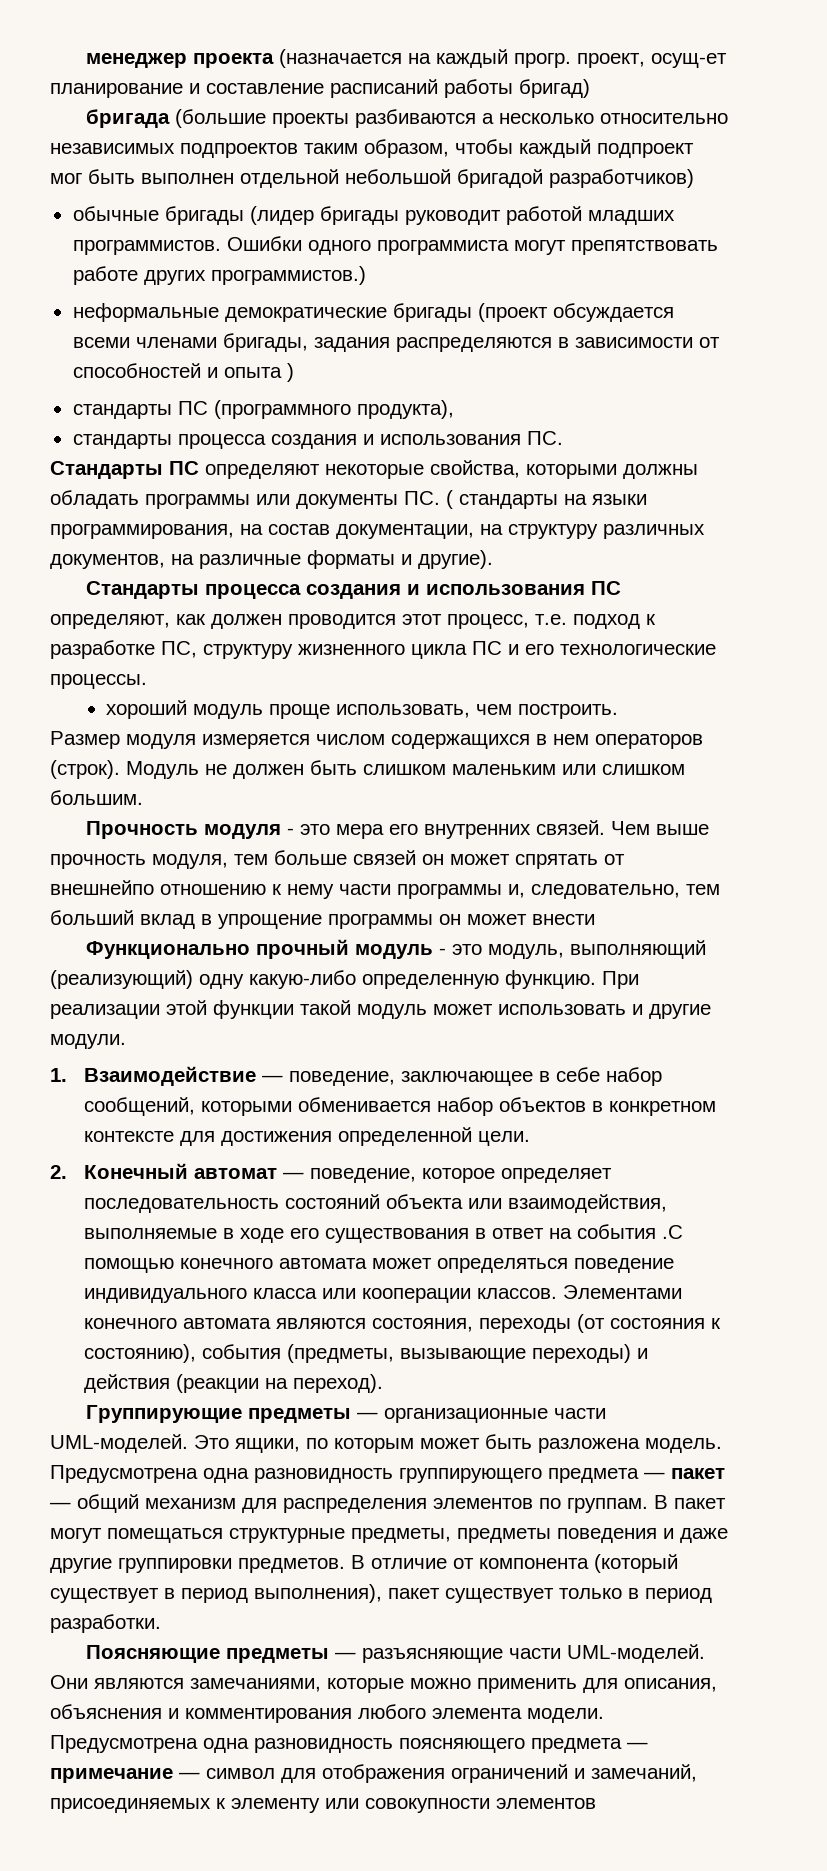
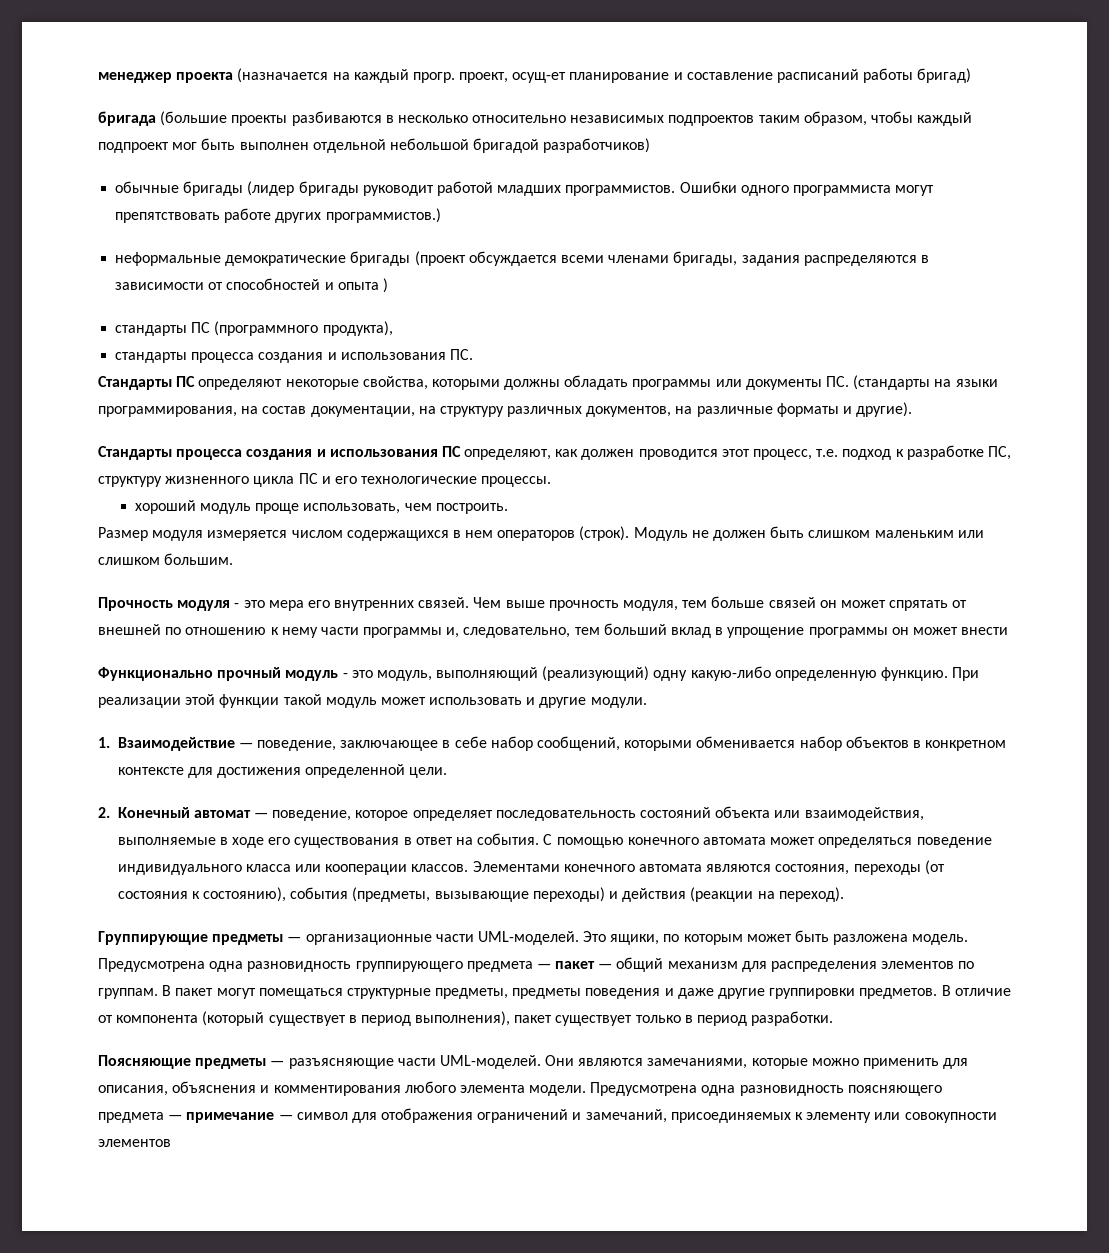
[482,113,495,124] а -> [385,115,394,123] в
[446,490,558,509] ( стандарты -> [853,375,931,390] (стандарты
[50,880,154,895] внешнейпо -> [98,624,182,635] внешней по
[576,1224,683,1239] события .С -> [477,833,553,845] события. С

